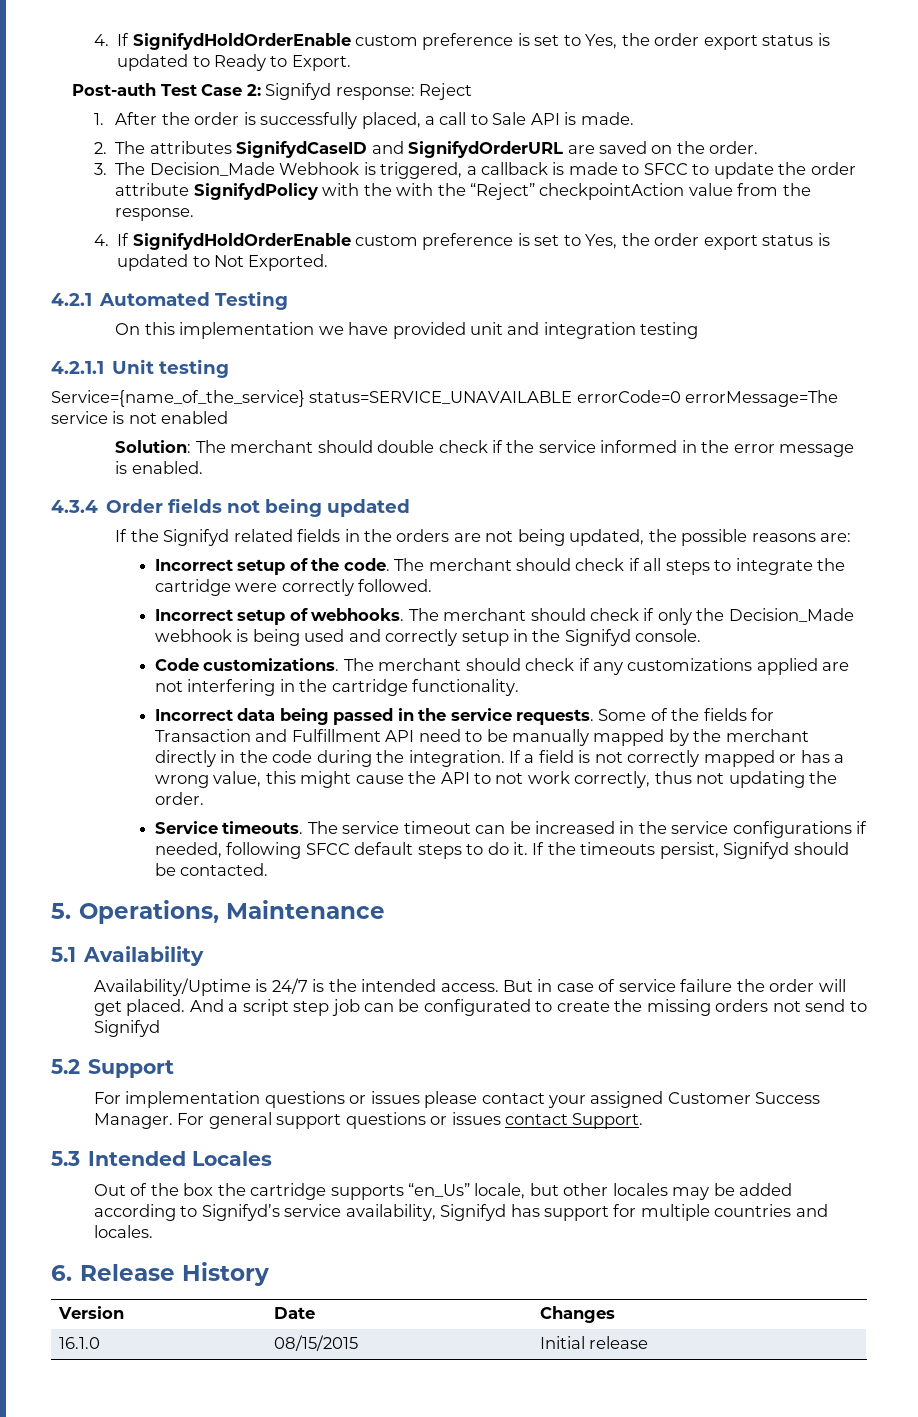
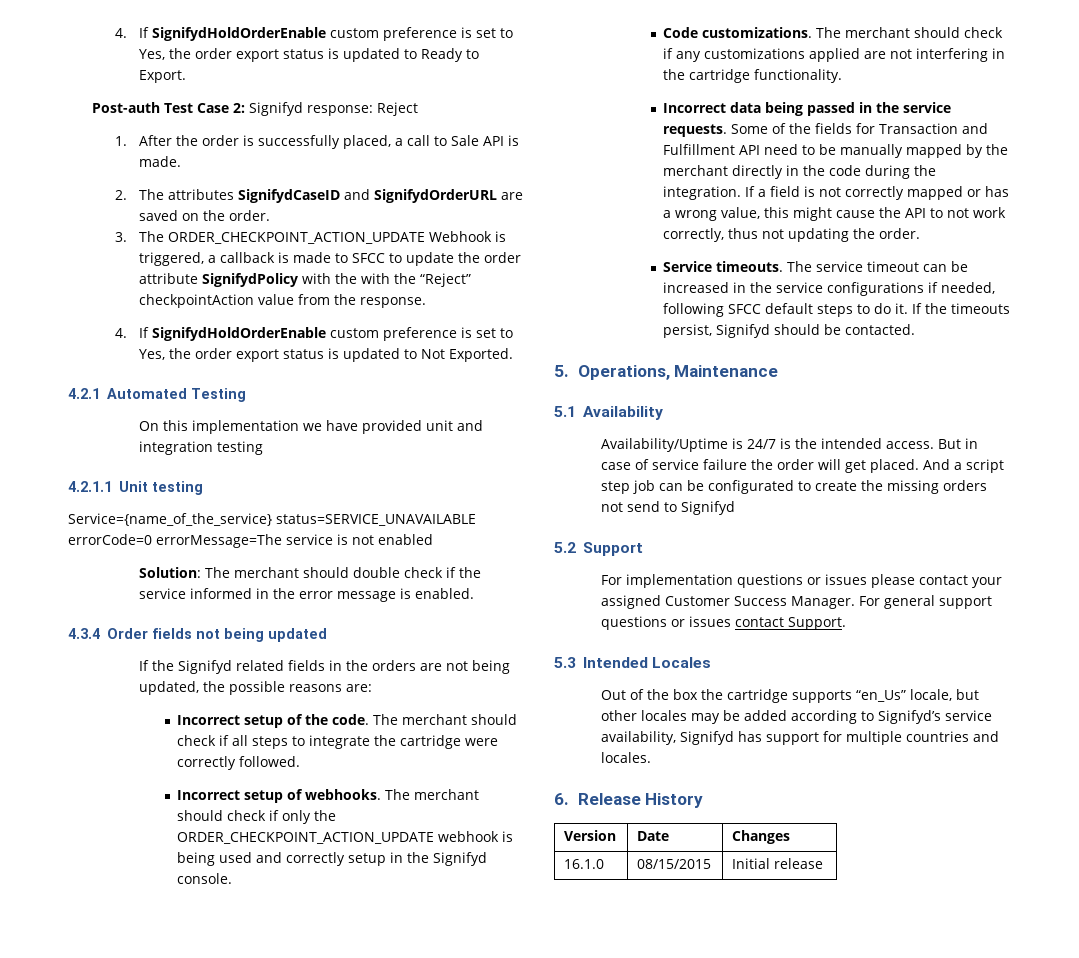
[149,162,275,176] Decision_Made -> [167,232,425,244] ORDER_CHECKPOINT_ACTION_UPDATE
[728,608,854,622] Decision_Made -> [177,832,435,844] ORDER_CHECKPOINT_ACTION_UPDATE

